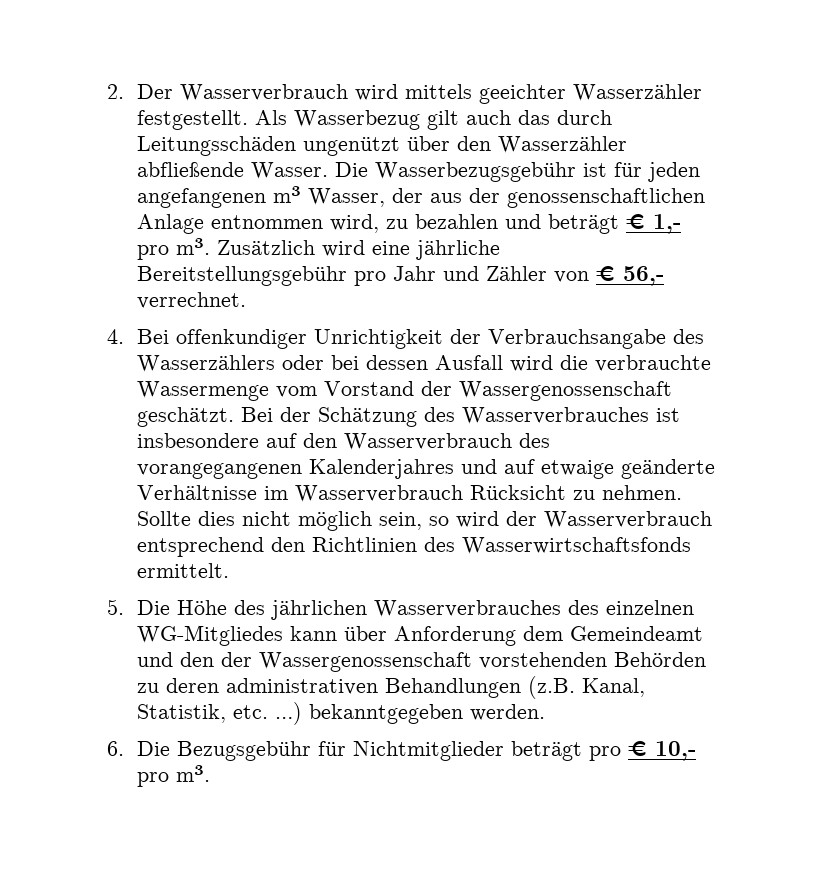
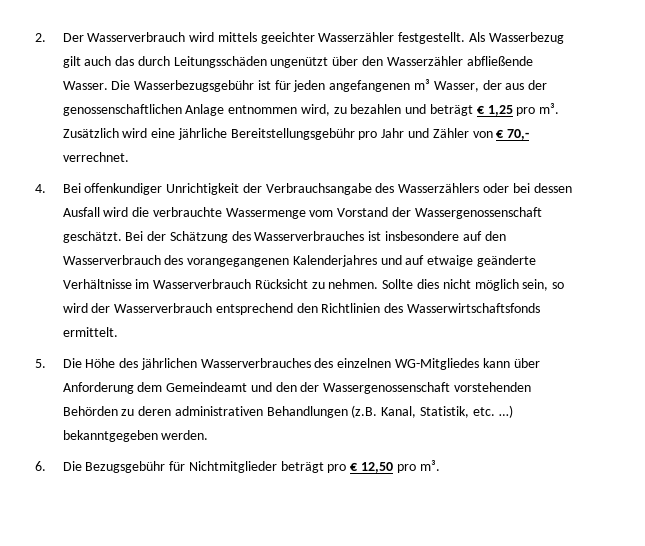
[652,214,681,234] 1,- -> [487,105,513,116] 1,25
[622,266,664,286] 56,- -> [507,129,530,140] 70,-
[654,741,696,761] 10,- -> [361,462,394,473] 12,50

